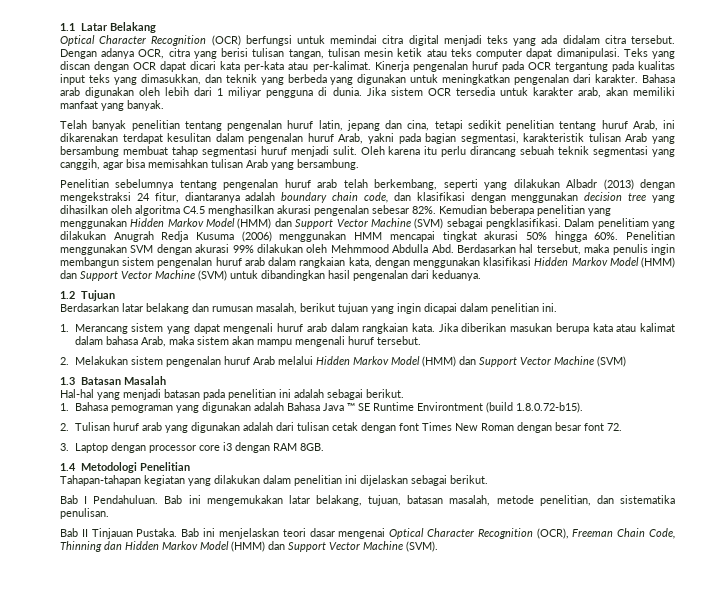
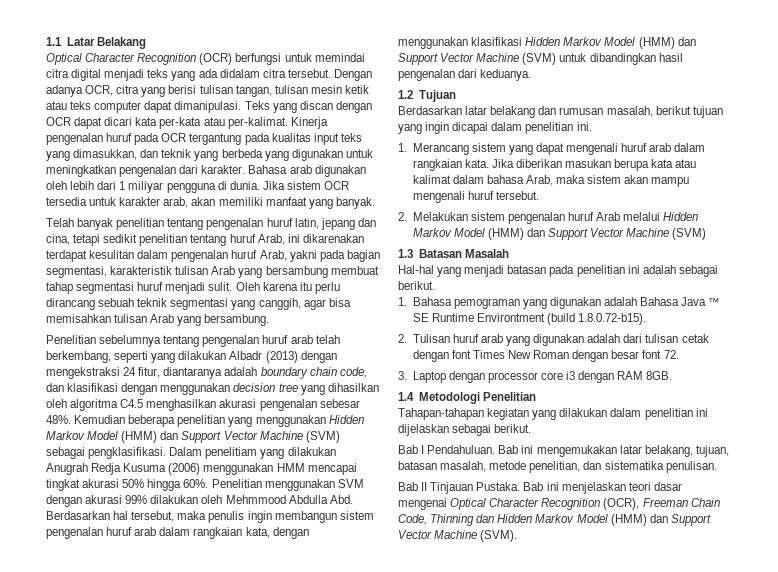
[412,206,436,214] 82%. -> [46,415,71,424] 48%.

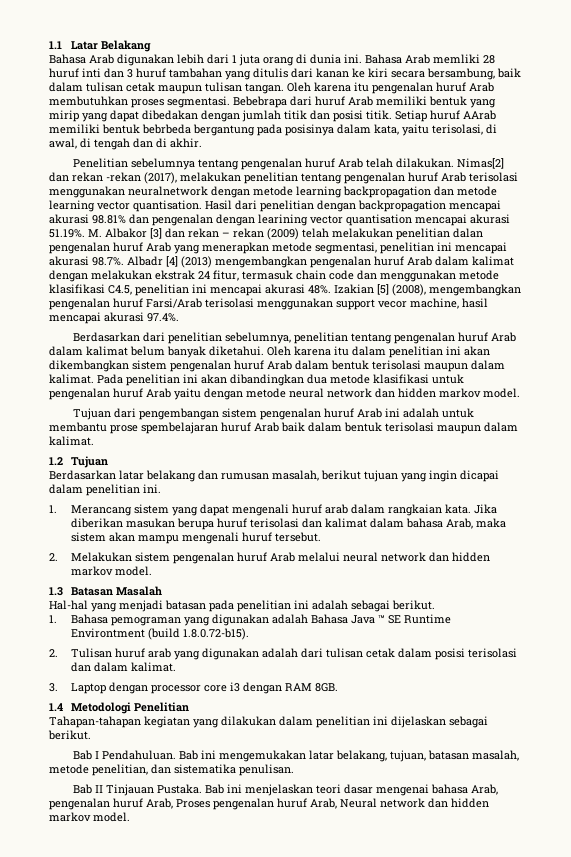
[46,53,365,65] [46,69,372,81] [46,85,369,97] [46,101,372,113] [46,117,328,129] [46,133,362,145] [46,149,373,161] [46,165,366,177] [46,181,350,193] [46,197,375,209] [46,218,376,230] [46,234,364,246] [46,250,380,262] [46,266,379,278] [46,282,340,294] [46,298,351,310] [46,314,270,326] Optical Character Recognition (OCR) berfungsi untuk memindai citra digital menjadi teks yang ada didalam citra tersebut. Dengan adanya OCR, citra yang berisi tulisan tangan, tulisan mesin ketik atau teks computer dapat dimanipulasi. Teks yang discan dengan OCR dapat dicari kata per-kata atau per-kalimat. Kinerja pengenalan huruf pada OCR tergantung pada kualitas input teks yang dimasukkan, dan teknik yang berbeda yang digunakan untuk meningkatkan pengenalan dari karakter. Bahasa arab digunakan oleh lebih dari 1 miliyar pengguna di dunia. Jika sistem OCR tersedia untuk karakter arab, akan memiliki manfaat yang banyak. // Telah banyak penelitian tentang pengenalan huruf latin, jepang dan cina, tetapi sedikit penelitian tentang huruf Arab, ini dikarenakan terdapat kesulitan dalam pengenalan huruf Arab, yakni pada bagian segmentasi, karakteristik tulisan Arab yang bersambung membuat tahap segmentasi huruf menjadi sulit. Oleh karena itu perlu dirancang sebuah teknik segmentasi yang canggih, agar bisa memisahkan tulisan Arab yang bersambung. -> [49,54,495,66] [49,68,521,80] [49,82,494,94] [49,96,496,108] [49,110,496,122] [49,124,497,136] [49,138,202,150] Bahasa Arab digunakan lebih dari 1 juta orang di dunia ini. Bahasa Arab memliki 28 huruf inti dan 3 huruf tambahan yang ditulis dari kanan ke kiri secara bersambung, baik dalam tulisan cetak maupun tulisan tangan. Oleh karena itu pengenalan huruf Arab membutuhkan proses segmentasi. Bebebrapa dari huruf Arab memiliki bentuk yang mirip yang dapat dibedakan dengan jumlah titik dan posisi titik. Setiap huruf AArab memiliki bentuk bebrbeda bergantung pada posisinya dalam kata, yaitu terisolasi, di awal, di tengah dan di akhir.
[290,335,340,344] [46,351,337,363] [46,367,367,379] [46,383,379,395] [46,399,360,411] [46,415,364,427] [46,431,340,443] [46,447,336,459] [46,463,357,475] [46,479,364,491] [46,495,353,507] [46,511,374,523] [46,527,309,539] [398,37,696,49] [398,53,683,65] [398,69,532,81] arab telah berkembang, seperti yang dilakukan Albadr (2013) dengan mengekstraksi 24 fitur, diantaranya adalah boundary chain code, dan klasifikasi dengan menggunakan decision tree yang dihasilkan oleh algoritma C4.5 menghasilkan akurasi pengenalan sebesar 48%. Kemudian beberapa penelitian yang menggunakan Hidden Markov Model (HMM) dan Support Vector Machine (SVM) sebagai pengklasifikasi. Dalam penelitiam yang dilakukan Anugrah Redja Kusuma (2006) menggunakan HMM mencapai tingkat akurasi 50% hingga 60%. Penelitian menggunakan SVM dengan akurasi 99% dilakukan oleh Mehmmood Abdulla Abd. Berdasarkan hal tersebut, maka penulis ingin membangun sistem pengenalan huruf arab dalam rangkaian kata, dengan menggunakan klasifikasi Hidden Markov Model (HMM) dan Support Vector Machine (SVM) untuk dibandingkan hasil pengenalan dari keduanya. -> [337,158,504,169] [49,172,518,184] [49,186,497,198] [49,200,501,212] [49,214,510,226] [49,228,483,240] [49,242,507,254] [49,256,514,268] [49,270,499,282] [49,284,521,296] [49,298,488,310] [49,312,179,324] [72,332,516,344] [49,346,490,358] [49,360,505,372] [49,374,464,386] [49,388,520,400] [72,408,474,420] [49,422,518,434] [49,436,94,446] Arab telah dilakukan. Nimas[2] dan rekan -rekan (2017), melakukan penelitian tentang pengenalan huruf Arab terisolasi menggunakan neuralnetwork dengan metode learning backpropagation dan metode learning vector quantisation. Hasil dari penelitian dengan backpropagation mencapai akurasi 98.81% dan pengenalan dengan learining vector quantisation mencapai akurasi 51.19%. M. Albakor [3] dan rekan – rekan (2009) telah melakukan penelitian dalan pengenalan huruf Arab yang menerapkan metode segmentasi, penelitian ini mencapai akurasi 98.7%. Albadr [4] (2013) mengembangkan pengenalan huruf Arab dalam kalimat dengan melakukan ekstrak 24 fitur, termasuk chain code dan menggunakan metode klasifikasi C4.5, penelitian ini mencapai akurasi 48%. Izakian [5] (2008), mengembangkan pengenalan huruf Farsi/Arab terisolasi menggunakan support vecor machine, hasil mencapai akurasi 97.4%. // Berdasarkan dari penelitian sebelumnya, penelitian tentang pengenalan huruf Arab dalam kalimat belum banyak diketahui. Oleh karena itu dalam penelitian ini akan dikembangkan sistem pengenalan huruf Arab dalam bentuk terisolasi maupun dalam kalimat. Pada penelitian ini akan dibandingkan dua metode klasifikasi untuk pengenalan huruf Arab yaitu dengan metode neural network dan hidden markov model. // Tujuan dari pengembangan sistem pengenalan huruf Arab ini adalah untuk membantu prose spembelajaran huruf Arab baik dalam bentuk terisolasi maupun dalam kalimat.
[651,159,697,168] kata atau -> [216,518,322,528] huruf terisolasi dan
[663,212,699,221] [412,228,707,240] Hidden Markov Model (HMM) dan Support Vector Machine (SVM) -> [342,552,490,562] [70,566,152,576] neural network dan hidden markov model.
[412,350,679,362] dengan font Times New Roman dengan besar font 72. -> [397,648,517,660] [70,662,176,672] dalam posisi terisolasi dan dalam kalimat.
[450,498,720,510] [398,514,711,526] [398,530,518,542] Optical Character Recognition (OCR), Freeman Chain Code, Thinning dan Hidden Markov Model (HMM) dan Support Vector Machine (SVM). -> [430,784,498,795] [49,798,489,810] [49,812,130,822] bahasa Arab, pengenalan huruf Arab, Proses pengenalan huruf Arab, Neural network dan hidden markov model.

